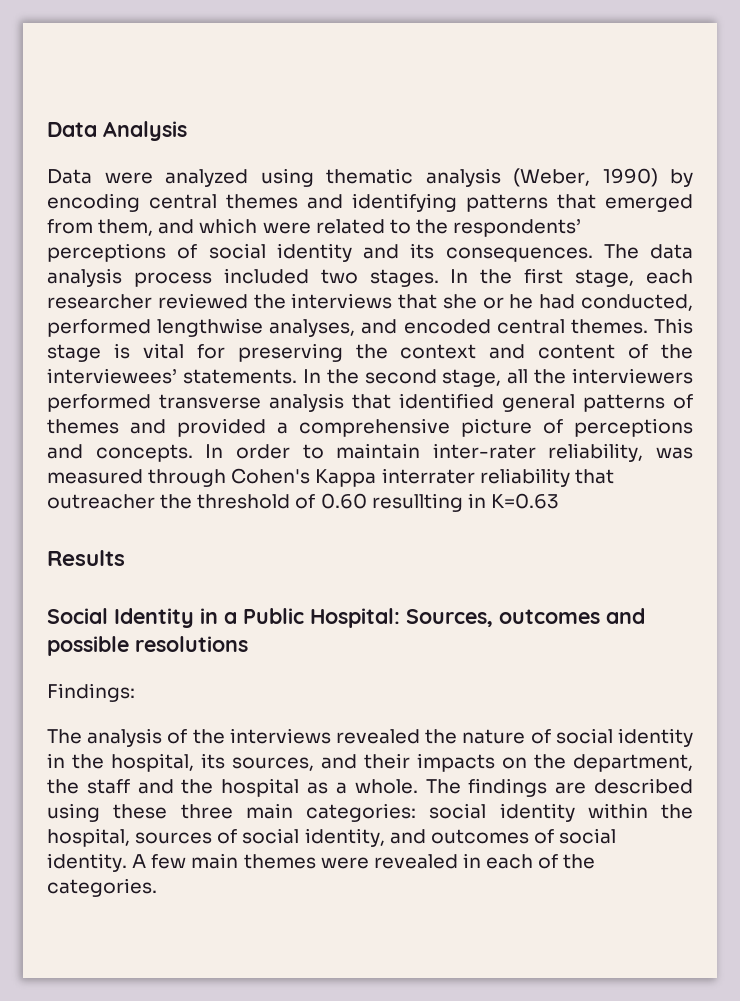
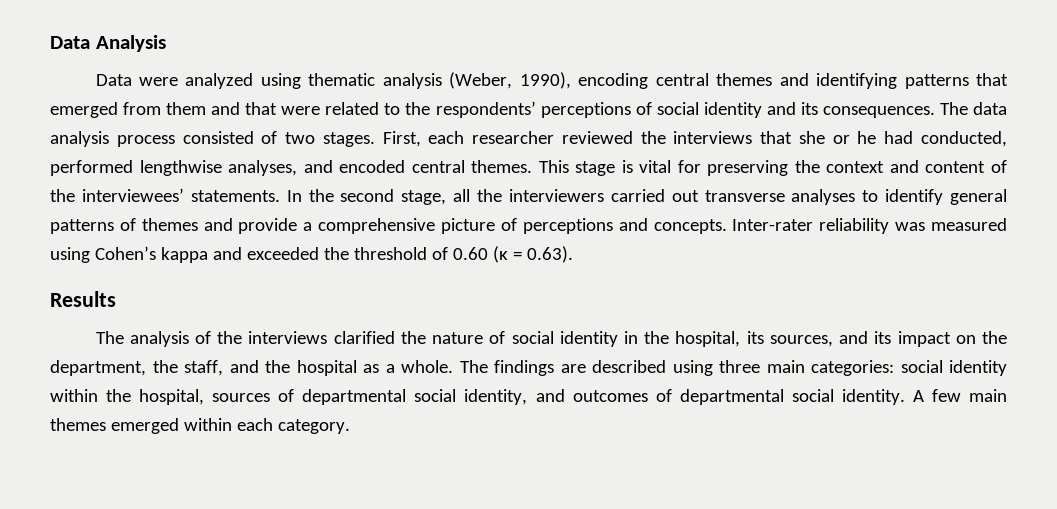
[602,168,693,187] 1990) by -> [519,72,571,89] 1990),
[98,218,258,236] them, and which -> [166,102,278,115] them and that
[223,268,635,287] included two stages. In the first stage, -> [182,131,421,147] consisted of two stages. First,
[47,393,494,412] performed transverse analysis that identified -> [610,189,944,205] carried out transverse analyses to identify
[177,418,266,437] provided -> [238,218,298,234] provide
[205,443,693,462] [47,468,614,487] [47,493,559,512] [47,550,125,566] [47,608,645,628] [47,636,248,656] [47,683,135,702] In order to maintain inter-rater reliability, was measured through Cohen's Kappa interrater reliability that outreacher the threshold of 0.60 resullting in K=0.63 // Results // Social Identity in a Public Hospital: Sources, outcomes and possible resolutions // Findings: -> [732,218,1008,234] [50,246,573,263] [50,291,116,307] Inter-rater reliability was measured using Cohen’s kappa and exceeded the threshold of 0.60 (κ = 0.63). // Results
[336,729,421,744] revealed -> [333,331,395,344] clarified
[364,753,495,772] their impacts -> [874,331,951,347] its impact
[86,779,130,794] staff -> [184,360,223,376] staff,
[113,804,168,819] these -> (713, 368) none
(238, 836) none -> [302,389,407,405] departmental
(554, 836) none -> [679,389,784,405] departmental
[320,853,596,869] [47,878,157,897] were revealed in each of the categories. -> [110,418,350,434] emerged within each category.

